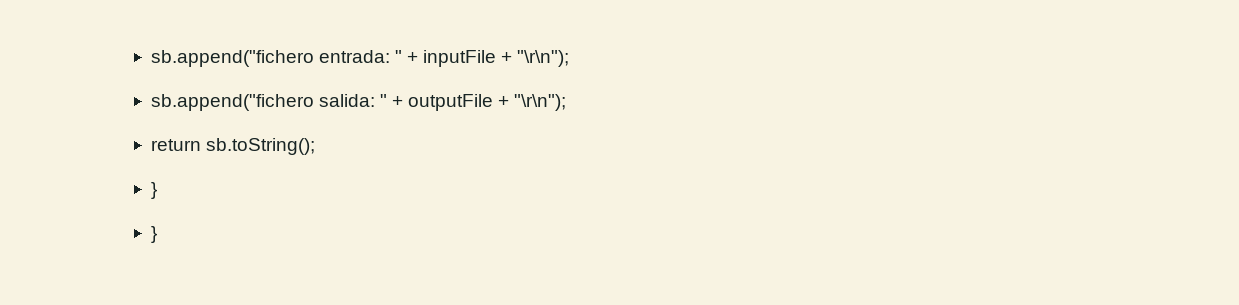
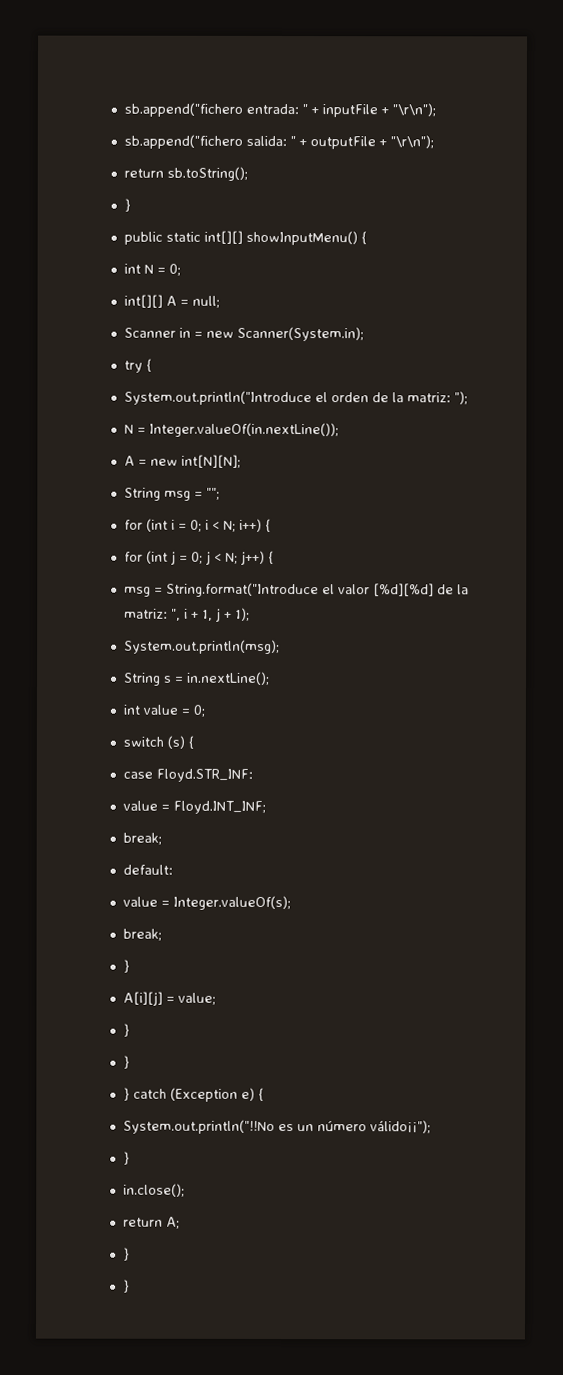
(157, 190) none -> [123,230,367,246] [123,263,181,276] [123,294,220,308] [123,326,364,342] [123,358,152,373] [123,390,468,406] [123,422,339,438] [123,454,241,468] [123,487,220,501] [123,518,271,532] [123,550,274,565] [123,582,469,598] [123,607,250,622] [123,639,280,654] [123,671,270,686] [122,704,205,717] [122,735,194,749] [122,768,253,782] [122,800,266,814] [122,832,162,845] [122,864,173,875] [122,895,291,911] [122,928,162,941] [122,959,130,973] [122,991,216,1006] [122,1023,130,1037] [122,1055,130,1069] [122,1087,264,1102] [122,1119,431,1134] [122,1151,130,1165] [122,1183,185,1197] [122,1216,180,1229] [122,1247,130,1261] // public static int[][] showInputMenu() { // int N = 0; // int[][] A = null; // Scanner in = new Scanner(System.in); // try { // System.out.println("Introduce el orden de la matriz: "); // N = Integer.valueOf(in.nextLine()); // A = new int[N][N]; // String msg = ""; // for (int i = 0; i < N; i++) { // for (int j = 0; j < N; j++) { // msg = String.format("Introduce el valor [%d][%d] de la matriz: ", i + 1, j + 1); // System.out.println(msg); // String s = in.nextLine(); // int value = 0; // switch (s) { // case Floyd.STR_INF: // value = Floyd.INT_INF; // break; // default: // value = Integer.valueOf(s); // break; // } // A[i][j] = value; // } // } // } catch (Exception e) { // System.out.println("!!No es un número válido¡¡"); // } // in.close(); // return A; // }

